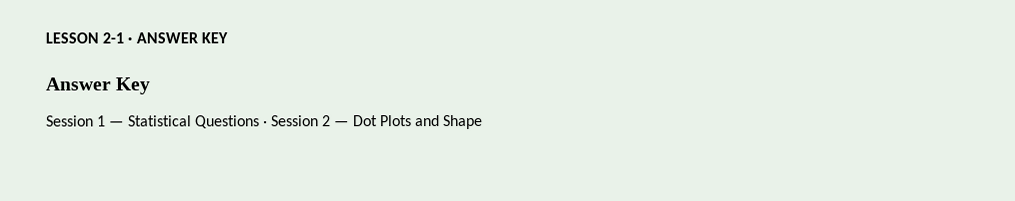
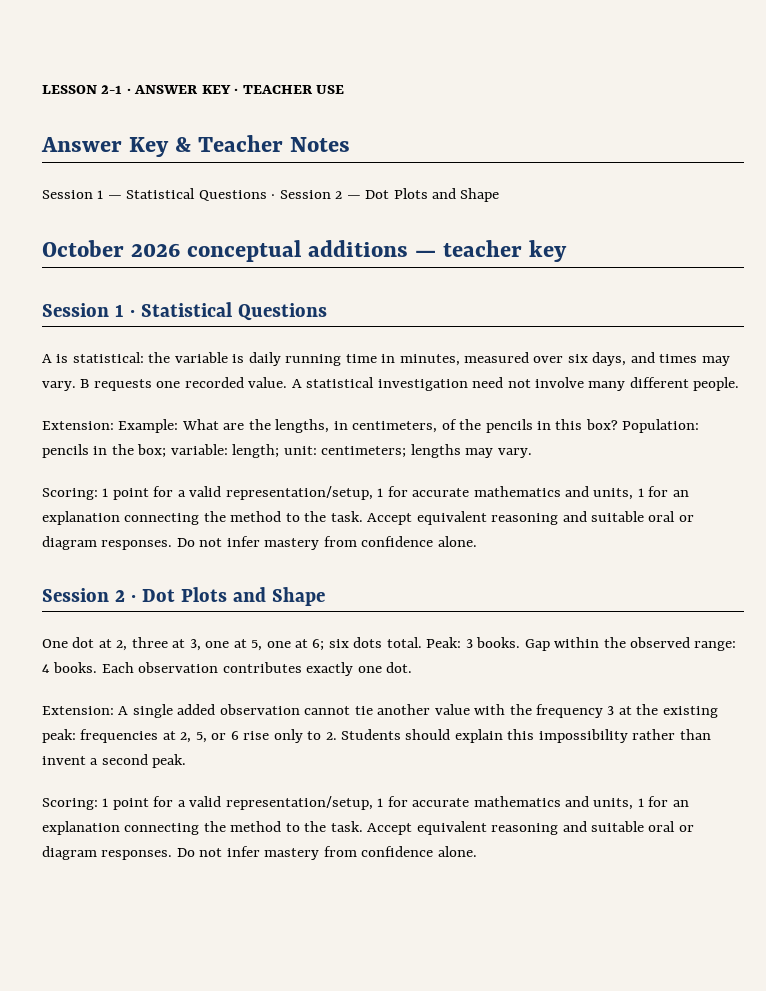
(228, 38) none -> [234,85,345,94] · TEACHER USE
(151, 86) none -> [175,135,351,152] & Teacher Notes
(484, 122) none -> [42,240,568,262] [42,302,327,321] [42,352,730,366] [42,377,740,391] [42,419,700,433] [42,444,532,458] [42,486,689,500] [42,511,694,525] [42,536,477,550] [42,587,325,606] [42,637,737,651] [42,662,413,676] [42,704,718,718] [42,729,711,743] [42,754,187,768] [42,796,689,810] [42,821,694,835] [42,846,477,860] // October 2026 conceptual additions — teacher key // Session 1 · Statistical Questions // A is statistical: the variable is daily running time in minutes, measured over six days, and times may vary. B requests one recorded value. A statistical investigation need not involve many different people. // Extension: Example: What are the lengths, in centimeters, of the pencils in this box? Population: pencils in the box; variable: length; unit: centimeters; lengths may vary. // Scoring: 1 point for a valid representation/setup, 1 for accurate mathematics and units, 1 for an explanation connecting the method to the task. Accept equivalent reasoning and suitable oral or diagram responses. Do not infer mastery from confidence alone. // Session 2 · Dot Plots and Shape // One dot at 2, three at 3, one at 5, one at 6; six dots total. Peak: 3 books. Gap within the observed range: 4 books. Each observation contributes exactly one dot. // Extension: A single added observation cannot tie another value with the frequency 3 at the existing peak: frequencies at 2, 5, or 6 rise only to 2. Students should explain this impossibility rather than invent a second peak. // Scoring: 1 point for a valid representation/setup, 1 for accurate mathematics and units, 1 for an explanation connecting the method to the task. Accept equivalent reasoning and suitable oral or diagram responses. Do not infer mastery from confidence alone.

